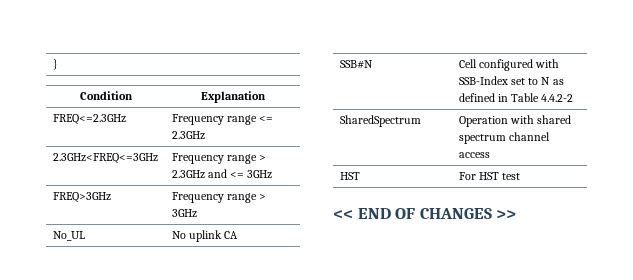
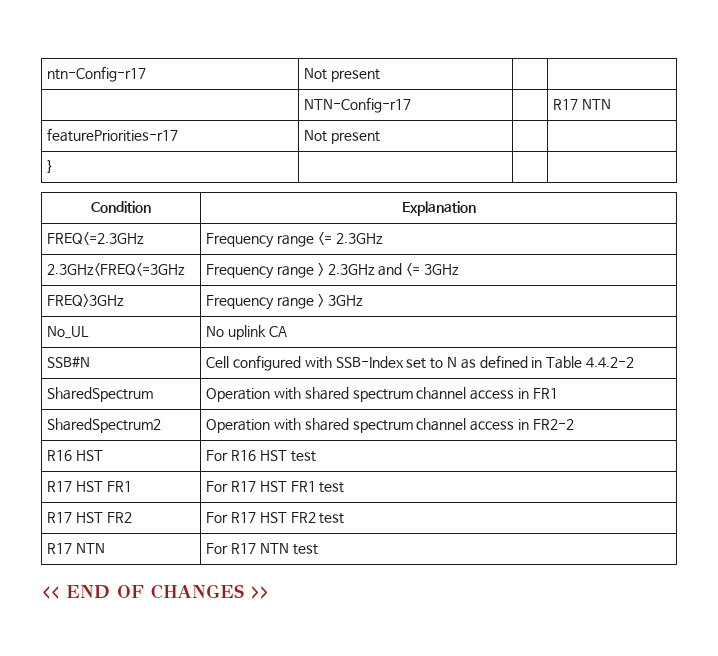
(52, 64) none -> [47,66,147,82] [304,68,381,82] [304,97,412,113] [553,99,612,110] [47,128,179,142] [304,130,381,144] ntn-Config-r17 | Not present | | // | NTN-Config-r17 | | R17 NTN // featurePriorities-r17 | Not present | | //
(490, 155) // -> [517,388,558,399] [47,418,162,433] [206,418,574,433] [47,450,73,461] in FR1 // SharedSpectrum2 | Operation with shared spectrum channel access in FR2-2 // R16
(476, 176) none -> [231,450,257,461] R16
(521, 176) none -> [47,481,132,492] [206,481,345,493] [47,512,132,523] [206,512,345,524] [47,543,106,554] [206,543,318,555] // R17 HST FR1 | For R17 HST FR1 test // R17 HST FR2 | For R17 HST FR2 test // R17 NTN | For R17 NTN test

